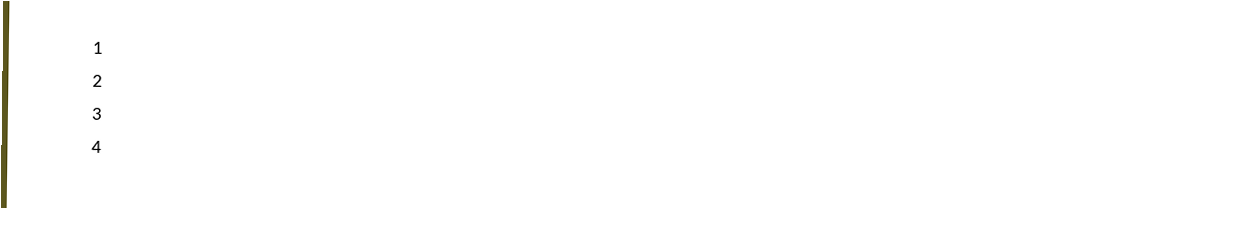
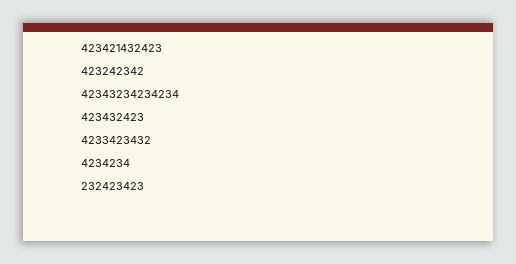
[92,41,103,54] [92,74,103,87] [91,107,103,120] [91,140,102,153] 1 // 2 // 3 // 4 -> [81,44,162,52] [81,67,144,75] [81,90,179,98] [81,113,144,121] [81,136,151,144] [81,159,130,167] [81,182,144,190] 423421432423 // 423242342 // 42343234234234 // 423432423 // 4233423432 // 4234234 // 232423423

